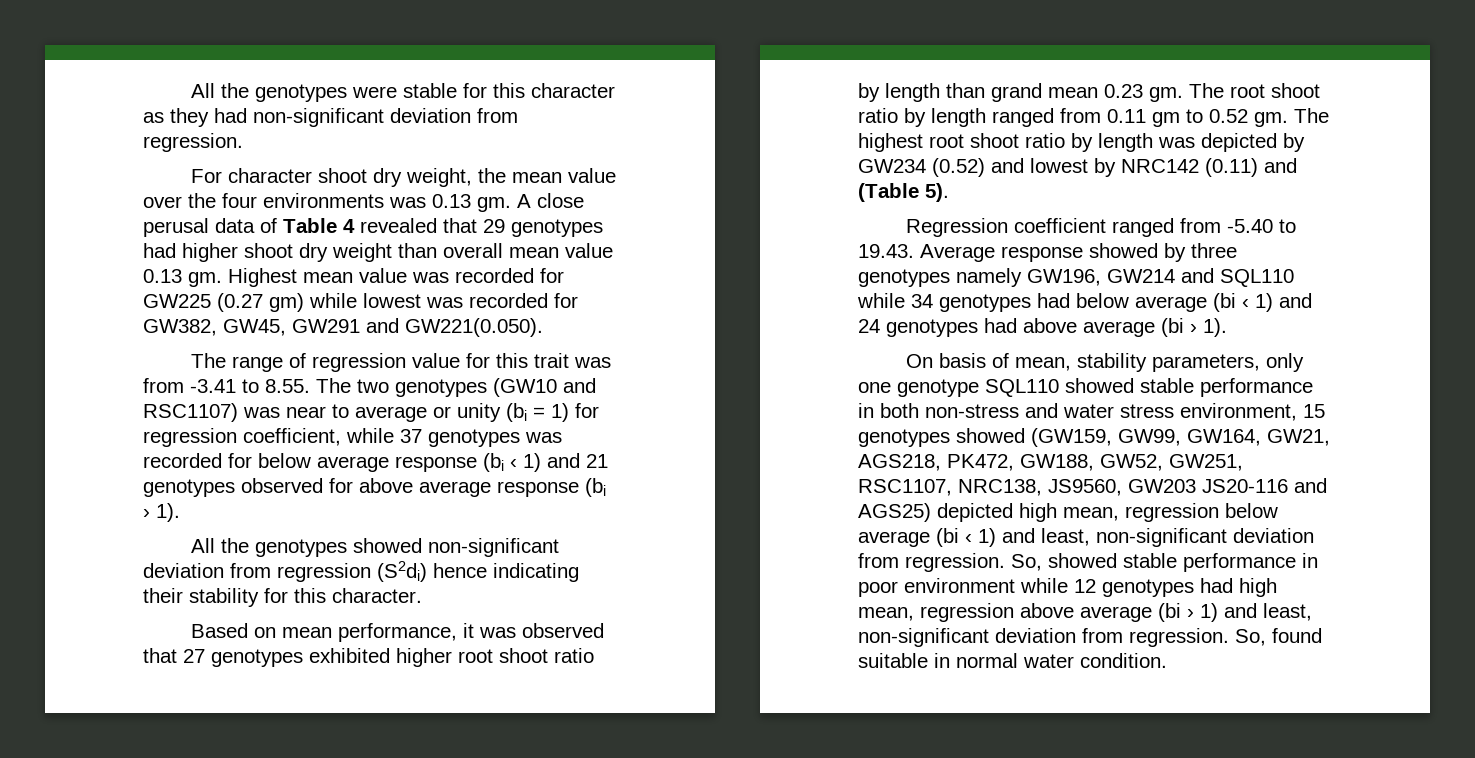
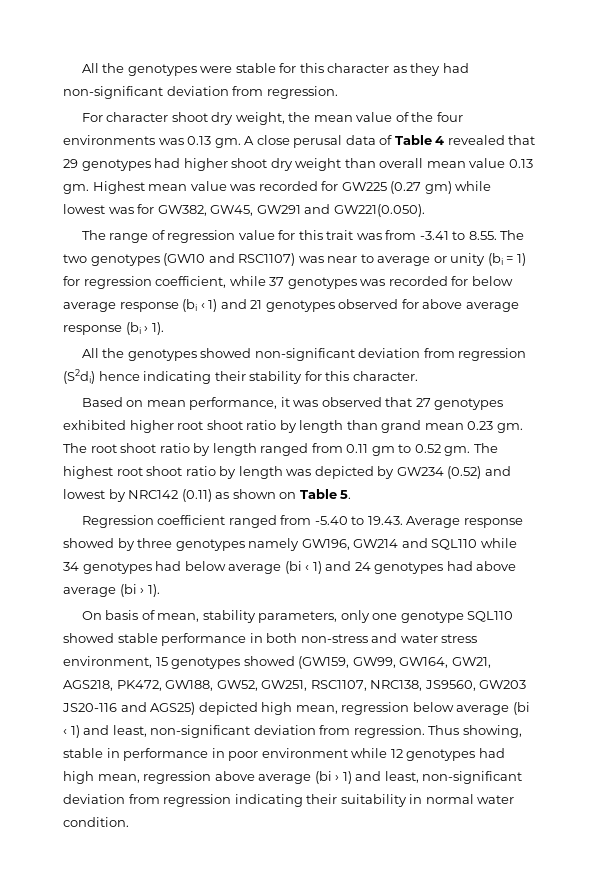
[143,196,182,208] over -> [395,112,409,122] of
[469,293,548,308] recorded -> (134, 210) none
[1264,158,1297,173] [858,183,949,202] and (Table 5). -> [215,489,352,499] as shown on Table 5.
[1011,553,1177,571] So, showed stable -> [428,725,522,738] [63,748,120,758] Thus showing, stable in
[1129,628,1322,647] [858,653,928,668] regression. So, found suitable -> [163,794,407,807] regression indicating their suitability

